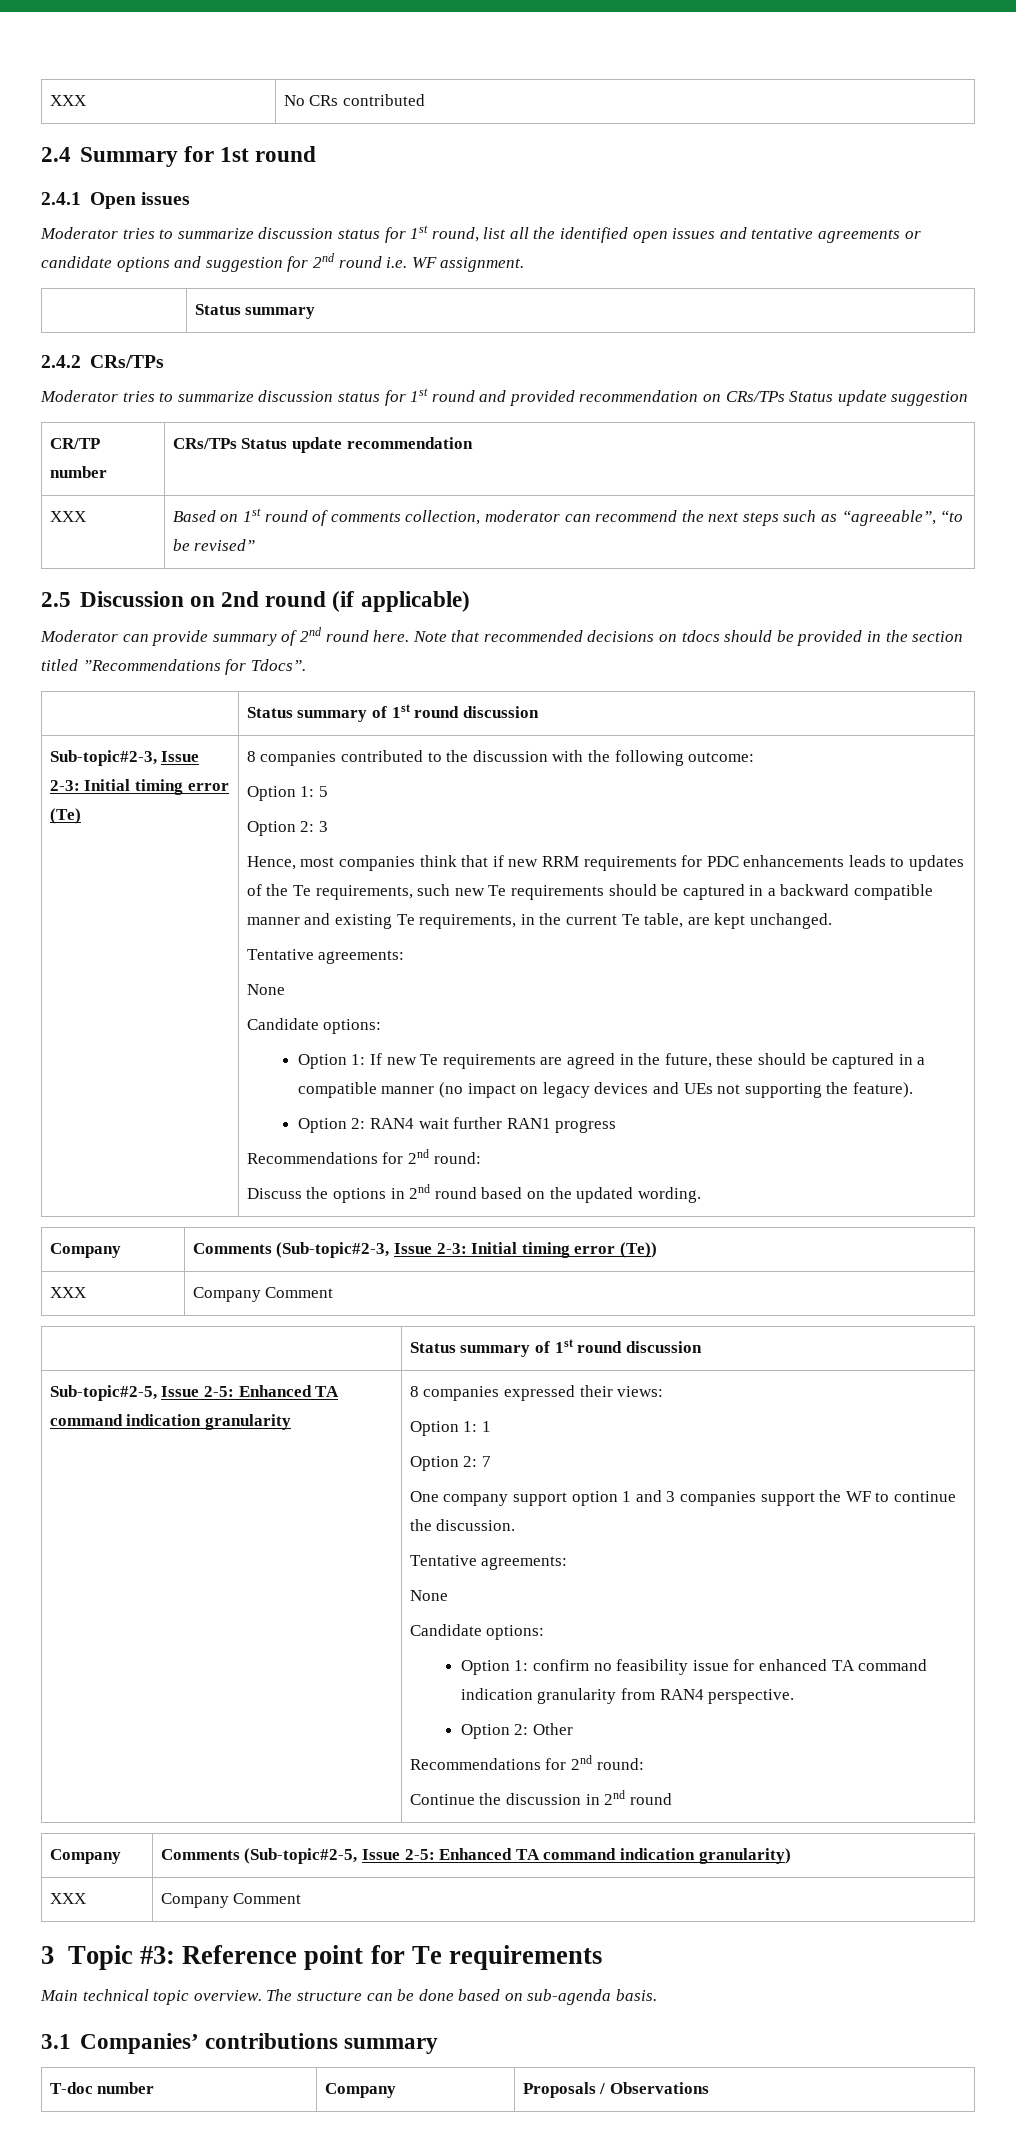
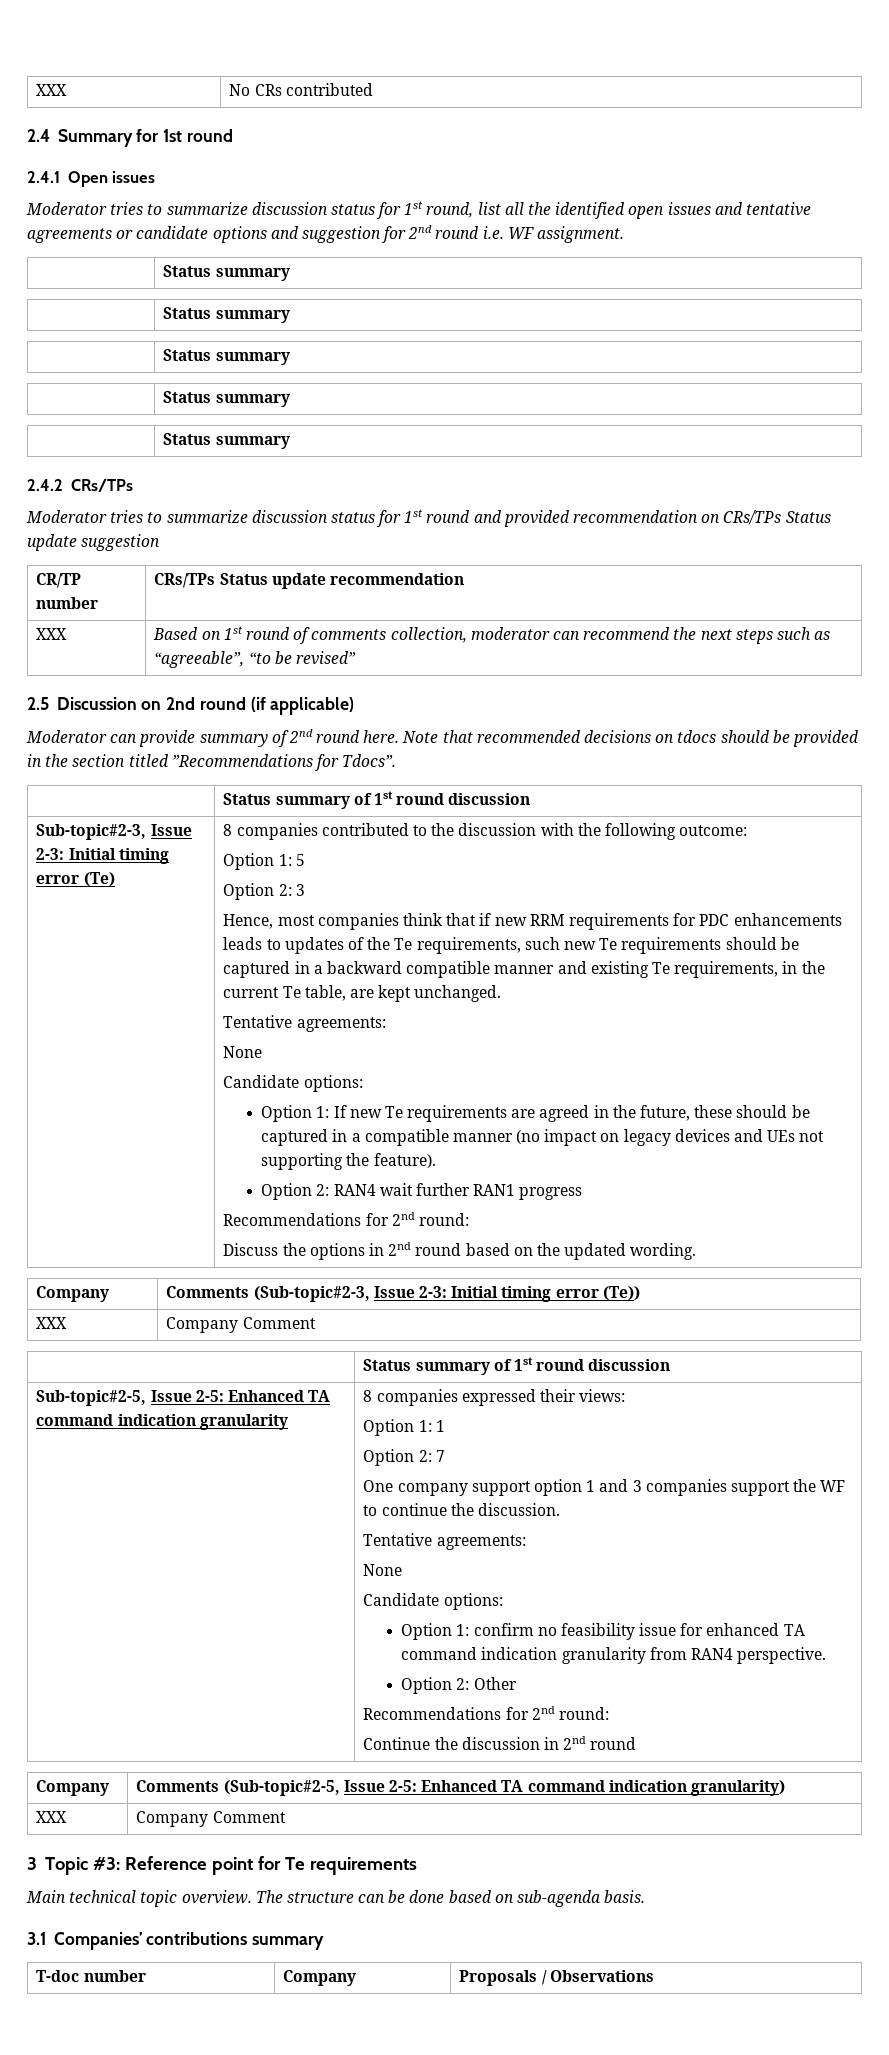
(316, 313) none -> [163,307,290,323] [163,349,290,365] [163,391,290,407] [163,433,290,449] // | Status summary // | Status summary // | Status summary // | Status summary

